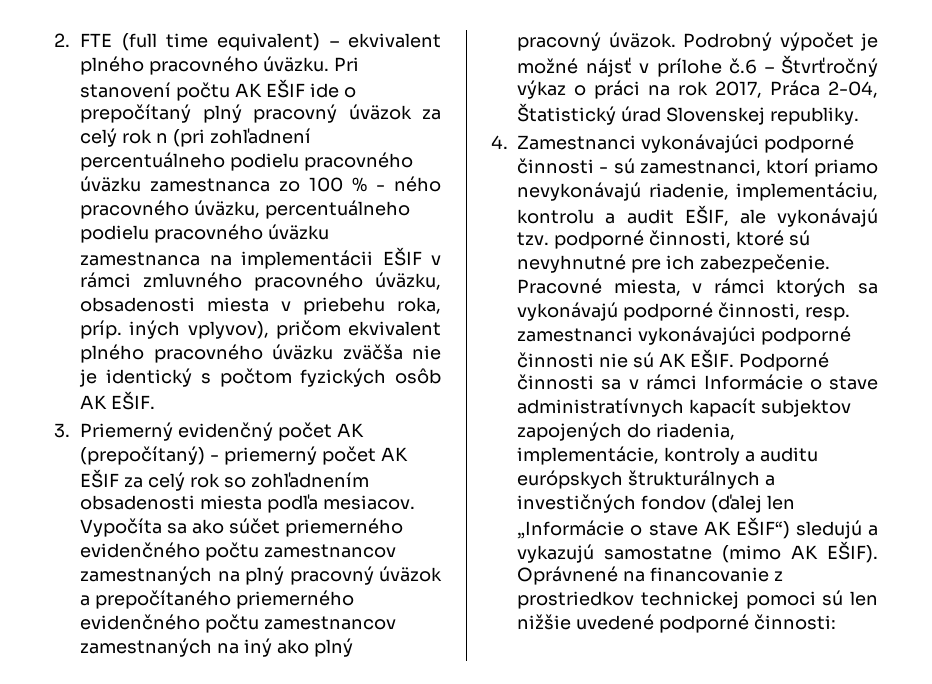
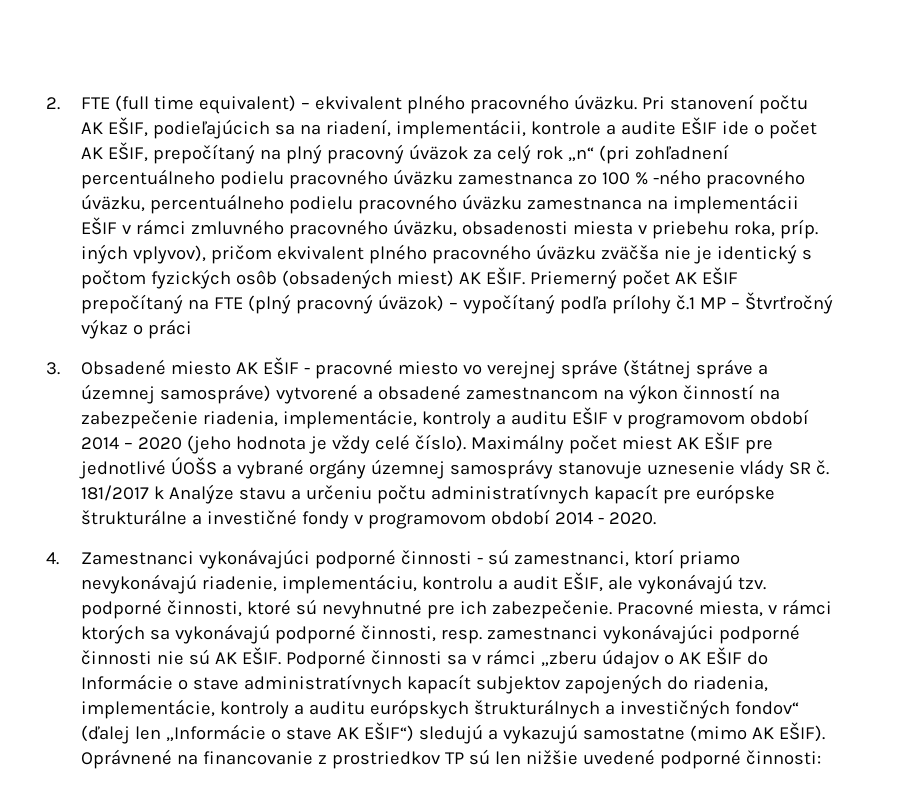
[265,79,356,98] [80,104,192,123] EŠIF ide o prepočítaný -> [108,117,818,139] [81,142,282,164] EŠIF, podieľajúcich sa na riadení, implementácii, kontrole a audite EŠIF ide o počet AK EŠIF, prepočítaný na
[155,133,168,143] n -> [568,147,595,162] „n“
[376,176,441,192] - ného -> [653,169,702,185] -ného
[80,391,156,410] [54,422,364,441] [80,446,408,465] [80,469,369,491] [80,494,415,513] [80,518,403,537] [80,542,396,561] [80,566,442,585] [80,590,354,609] [80,614,396,633] [80,638,353,657] [517,32,878,51] [517,57,758,77] AK EŠIF. // 3. Priemerný evidenčný počet AK (prepočítaný) - priemerný počet AK EŠIF za celý rok so zohľadnením obsadenosti miesta podľa mesiacov. Vypočíta sa ako súčet priemerného evidenčného počtu zamestnancov zamestnaných na plný pracovný úväzok a prepočítaného priemerného evidenčného počtu zamestnancov zamestnaných na iný ako plný pracovný úväzok. Podrobný výpočet je možné nájsť v prílohe č.6 -> [282,267,739,289] [81,294,727,314] (obsadených miest) AK EŠIF. Priemerný počet AK EŠIF prepočítaný na FTE (plný pracovný úväzok) – vypočítaný podľa prílohy č.1 MP
[648,80,878,98] [517,103,859,125] na rok 2017, Práca 2-04, Štatistický úrad Slovenskej republiky. -> [46,357,769,379] [81,384,781,404] [81,407,810,429] [81,432,774,454] [79,457,830,479] [81,484,776,504] [81,509,657,529] // 3. Obsadené miesto AK EŠIF - pracovné miesto vo verejnej správe (štátnej správe a územnej samospráve) vytvorené a obsadené zamestnancom na výkon činností na zabezpečenie riadenia, implementácie, kontroly a auditu EŠIF v programovom období 2014 – 2020 (jeho hodnota je vždy celé číslo). Maximálny počet miest AK EŠIF pre jednotlivé ÚOŠS a vybrané orgány územnej samosprávy stanovuje uznesenie vlády SR č. 181/2017 k Analýze stavu a určeniu počtu administratívnych kapacít pre európske štrukturálne a investičné fondy v programovom období 2014 - 2020.
(697, 382) none -> [541,647,769,669] „zberu údajov o AK EŠIF do
[641,495,707,510] fondov -> [735,701,800,715] fondov“
[640,591,816,609] technickej pomoci -> [445,752,465,764] TP

